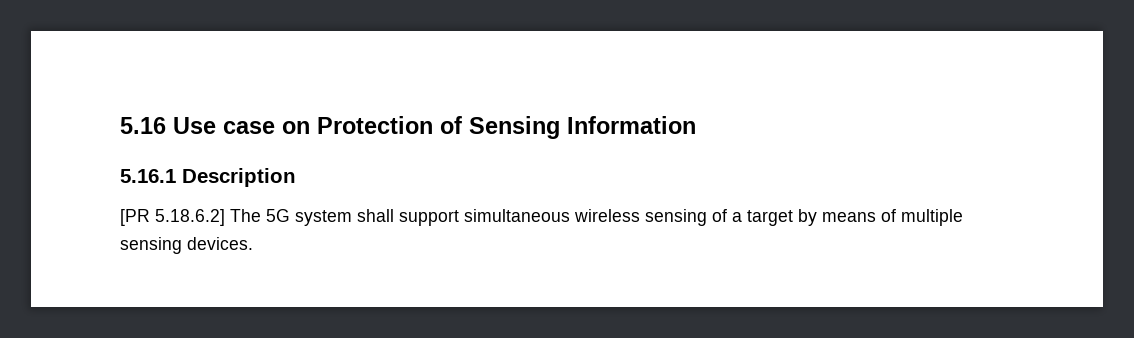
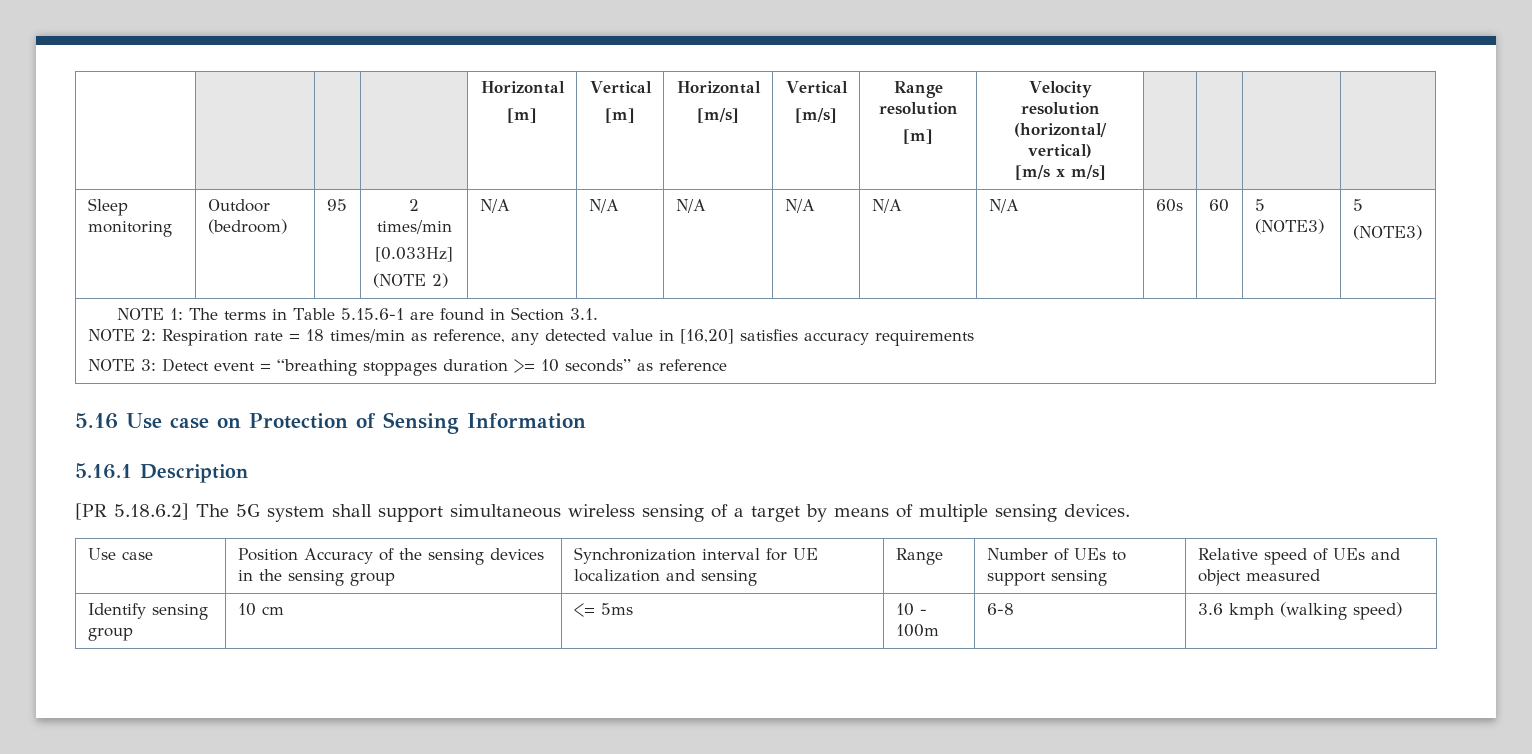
(120, 125) none -> [480,81,565,94] [507,108,537,123] [589,81,652,94] [605,108,635,123] [676,81,761,94] [697,108,739,123] [785,81,848,94] [795,108,837,123] [893,81,943,98] [878,102,958,115] [903,129,933,144] [1028,81,1092,98] [1020,102,1100,115] [1014,123,1107,137] [1028,144,1092,158] [1014,165,1106,180] [87,198,128,216] [87,221,172,237] [207,199,270,212] [207,219,287,234] [326,199,347,211] [409,199,419,211] [376,220,452,234] [375,247,453,262] [372,273,448,288] [479,199,510,213] [588,199,619,213] [675,199,706,213] [784,199,815,213] [871,199,902,213] [988,199,1019,213] [1155,199,1183,212] [1208,199,1229,212] [1254,199,1265,211] [1254,219,1324,234] [1352,199,1363,211] [1352,225,1422,240] [117,307,599,321] [87,329,974,346] [87,358,727,376] | | | | Horizontal // [m] | Vertical // [m] | Horizontal // [m/s] | Vertical // [m/s] | Range resolution // [m] | Velocity resolution (horizontal/ vertical) // [m/s x m/s] | | | | // Sleep monitoring | Outdoor (bedroom) | 95 | 2 times/min // [0.033Hz] // (NOTE 2) | N/A | N/A | N/A | N/A | N/A | N/A | 60s | 60 | 5 (NOTE3) | 5 // (NOTE3) // NOTE 1: The terms in Table 5.15.6-1 are found in Section 3.1. // NOTE 2: Respiration rate = 18 times/min as reference, any detected value in [16,20] satisfies accuracy requirements // NOTE 3: Detect event = “breathing stoppages duration >= 10 seconds” as reference //
(253, 243) none -> [87,548,153,560] [237,548,544,565] [237,569,395,586] [573,547,818,564] [573,569,757,586] [895,548,943,565] [986,548,1126,561] [986,570,1107,586] [1197,548,1400,565] [1197,569,1320,586] [87,603,208,620] [87,627,133,641] [237,603,284,616] [573,603,633,617] [895,603,927,616] [895,624,939,637] [986,603,1014,615] [1197,602,1402,620] // Use case | Position Accuracy of the sensing devices in the sensing group | Synchronization interval for UE localization and sensing | Range | Number of UEs to support sensing | Relative speed of UEs and object measured // Identify sensing group | 10 cm | <= 5ms | 10 - 100m | 6-8 | 3.6 kmph (walking speed)

